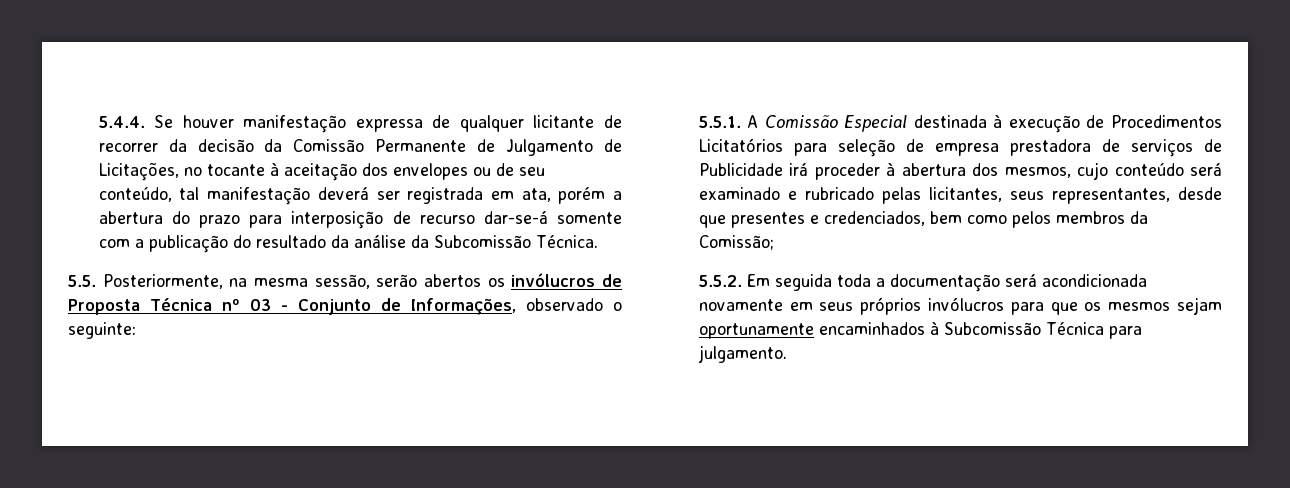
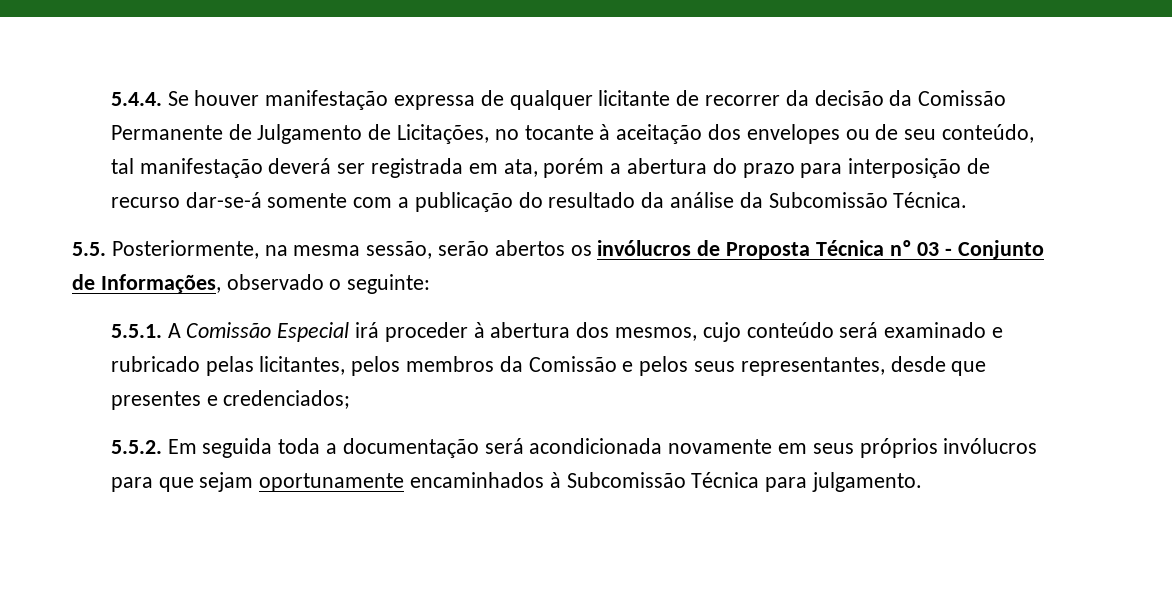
[913,114,1222,133] [698,138,1222,157] [698,163,783,176] destinada à execução de Procedimentos Licitatórios para seleção de empresa prestadora de serviços de Publicidade -> (350, 332) none
(1002, 194) none -> [351,356,689,376] pelos membros da Comissão e pelos
[823,211,1148,228] [698,235,774,250] credenciados, bem como pelos membros da Comissão; -> [223,390,351,409] credenciados;
[1084,302,1171,311] os mesmos -> (194, 484) none

